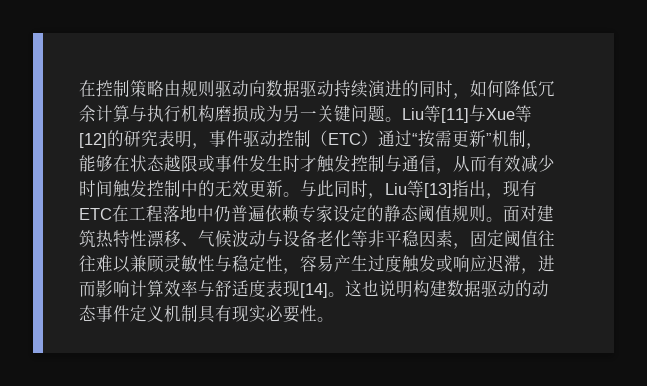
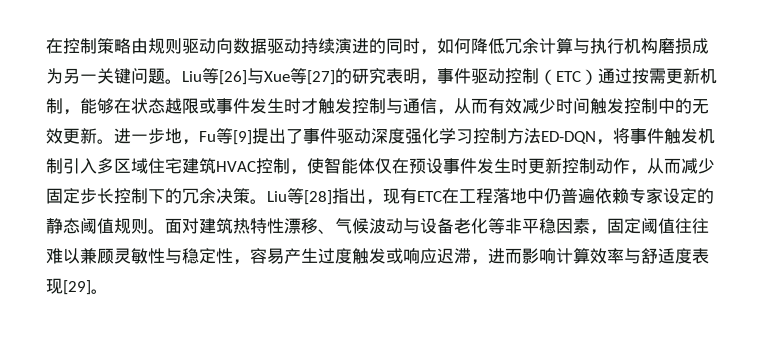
[441,108,469,123] [11] -> [219,70,247,85] [26]
[79,133,107,148] [12] -> [307,70,335,85] [27]
[412,133,418,145] “ -> (632, 76) none
[486,133,492,145] ” -> (700, 76) none
[300,180,452,199] 与此同时，Liu等[13] -> [114,128,715,145] [46,157,715,175] [46,188,332,205] 进一步地，Fu等[9]提出了事件驱动深度强化学习控制方法ED-DQN，将事件触发机制引入多区域住宅建筑HVAC控制，使智能体仅在预设事件发生时更新控制动作，从而减少固定步长控制下的冗余决策。Liu等[28]
[300,280,549,298] [79,305,317,323] [14]。这也说明构建数据驱动的动态事件定义机制具有现实必要性 -> [63,280,91,295] [29]

